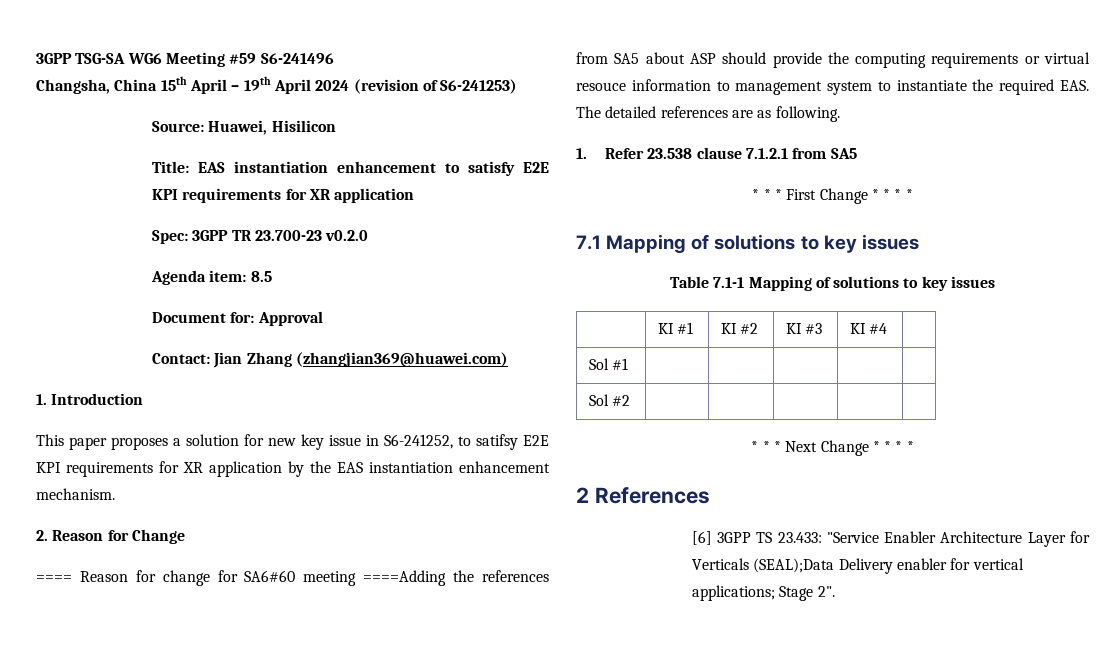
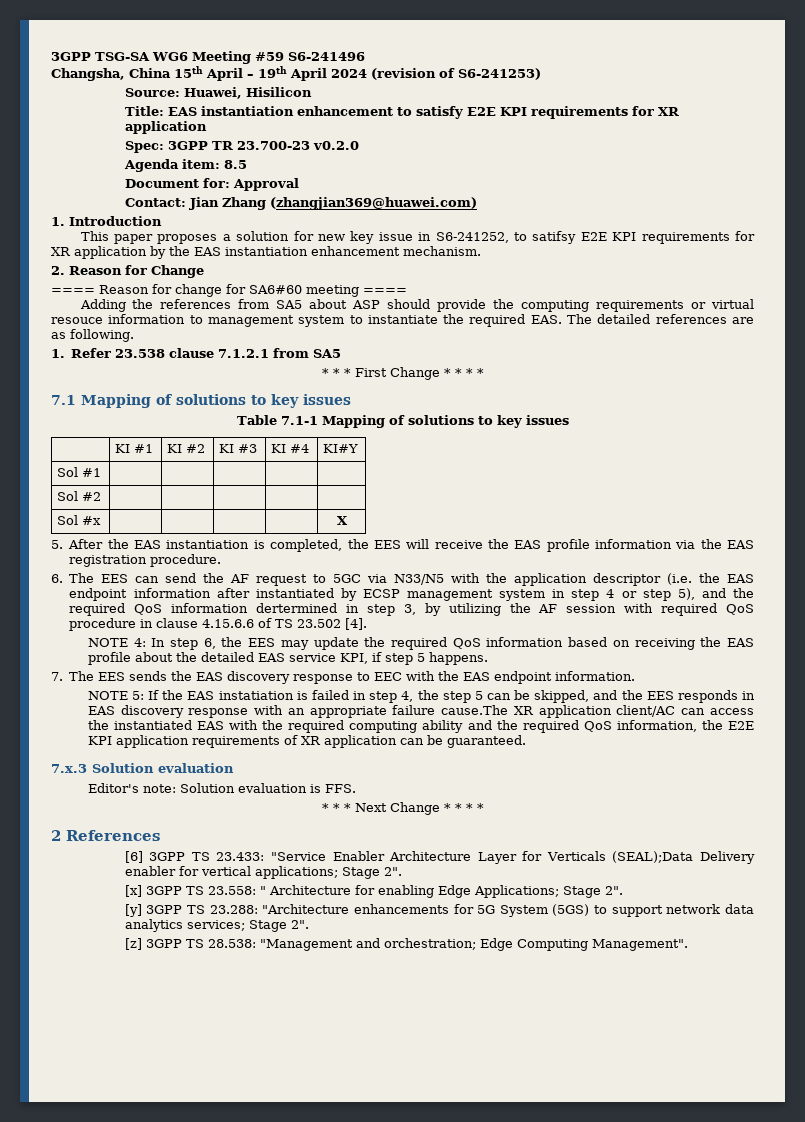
[363,570,447,586] ====Adding -> [363,288,407,294] [79,299,126,312] ==== // Adding
(888, 328) none -> [323,444,359,453] KI#Y
(631, 400) none -> [57,515,102,525] [336,516,348,525] [51,539,755,552] [69,554,222,567] [51,573,754,586] [69,588,754,601] [69,603,754,616] [69,618,368,631] [87,637,754,650] [87,652,488,665] [51,671,636,684] [87,690,756,703] [87,705,754,718] [87,720,755,733] [87,735,526,748] [51,763,234,773] [87,783,356,793] // Sol #x | | | | | X // 5. After the EAS instantiation is completed, the EES will receive the EAS profile information via the EAS registration procedure. // 6. The EES can send the AF request to 5GC via N33/N5 with the application descriptor (i.e. the EAS endpoint information after instantiated by ECSP management system in step 4 or step 5), and the required QoS information dertermined in step 3, by utilizing the AF session with required QoS procedure in clause 4.15.6.6 of TS 23.502 [4]. // NOTE 4: In step 6, the EES may update the required QoS information based on receiving the EAS profile about the detailed EAS service KPI, if step 5 happens. // 7. The EES sends the EAS discovery response to EEC with the EAS endpoint information. // NOTE 5: If the EAS instatiation is failed in step 4, the step 5 can be skipped, and the EES responds in EAS discovery response with an appropriate failure cause.The XR application client/AC can access the instantiated EAS with the required computing ability and the required QoS information, the E2E KPI application requirements of XR application can be guaranteed. // 7.x.3 Solution evaluation // Editor's note: Solution evaluation is FFS.
(835, 591) none -> [124,885,623,898] [124,904,754,917] [124,919,309,932] [124,938,688,951] // [x] 3GPP TS 23.558: " Architecture for enabling Edge Applications; Stage 2". // [y] 3GPP TS 23.288: "Architecture enhancements for 5G System (5GS) to support network data analytics services; Stage 2". // [z] 3GPP TS 28.538: "Management and orchestration; Edge Computing Management".

